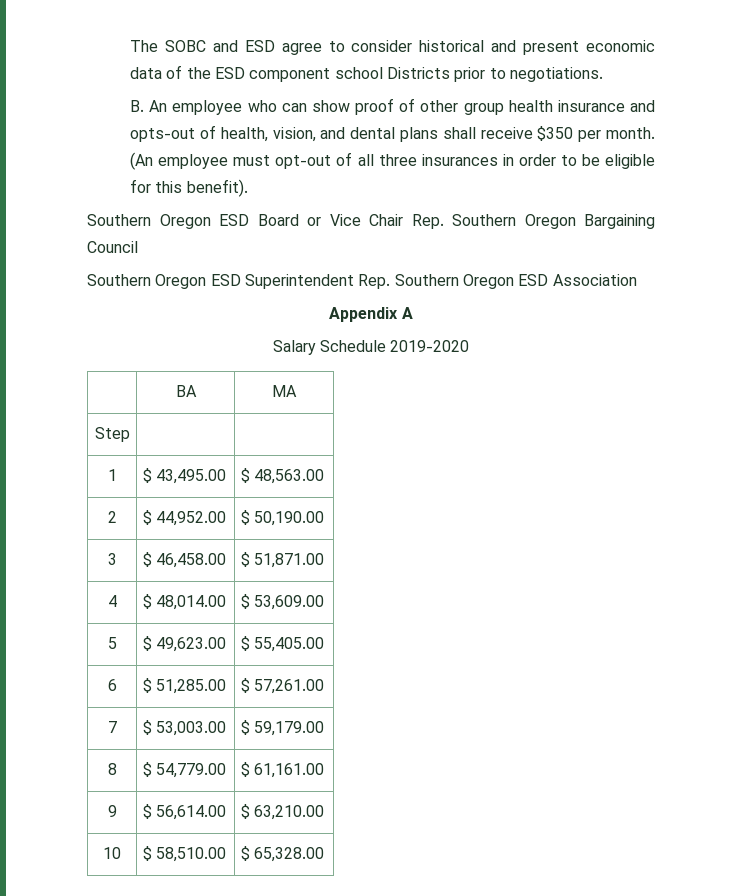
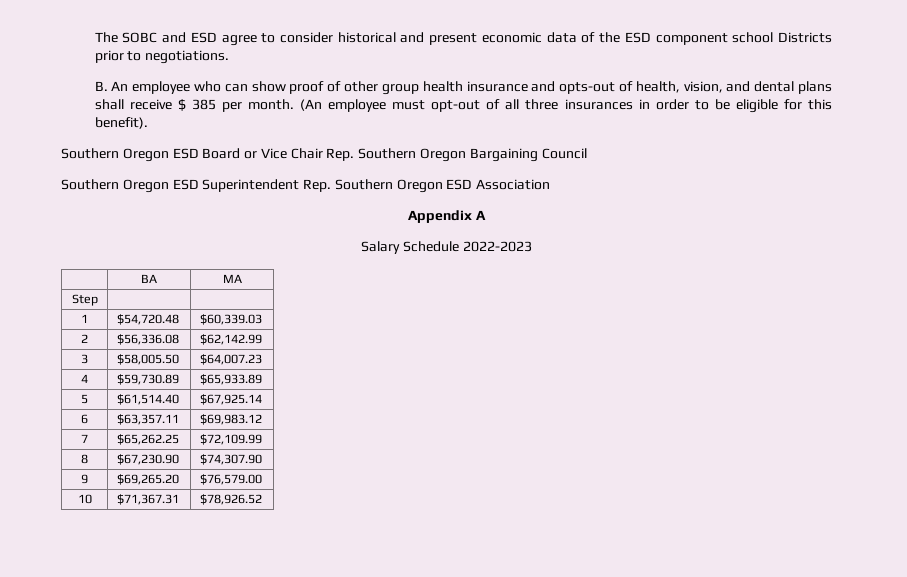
[537,126,574,141] $350 -> [177,99,216,111] $ 385
[390,340,470,352] 2019-2020 -> [462,241,532,252] 2022-2023
[142,468,226,484] [240,468,324,484] [107,511,117,523] [142,510,226,526] [240,510,324,526] [107,553,117,565] [142,552,226,568] [240,552,324,568] [107,595,117,607] [142,594,226,610] [240,594,324,610] [107,637,117,649] [142,636,226,652] [240,636,324,652] [107,679,117,691] [142,678,226,694] [240,678,324,694] [107,721,117,733] [142,720,226,736] [240,720,324,736] [107,763,117,775] [142,762,226,778] [240,762,324,778] [107,805,117,817] [142,804,226,820] [240,804,324,820] [103,847,121,859] [142,846,226,862] [240,846,324,862] $ 43,495.00 | $ 48,563.00 // 2 | $ 44,952.00 | $ 50,190.00 // 3 | $ 46,458.00 | $ 51,871.00 // 4 | $ 48,014.00 | $ 53,609.00 // 5 | $ 49,623.00 | $ 55,405.00 // 6 | $ 51,285.00 | $ 57,261.00 // 7 | $ 53,003.00 | $ 59,179.00 // 8 | $ 54,779.00 | $ 61,161.00 // 9 | $ 56,614.00 | $ 63,210.00 // 10 | $ 58,510.00 | $ 65,328.00 -> [116,314,179,325] [199,314,262,325] [81,334,88,343] [116,334,179,345] [199,334,262,345] [81,354,88,364] [116,354,179,365] [199,354,262,365] [81,374,88,383] [116,374,179,385] [199,374,262,385] [81,394,88,404] [116,394,179,405] [199,394,262,405] [81,414,88,424] [116,414,179,425] [199,414,262,425] [81,434,88,443] [116,434,179,445] [199,434,262,445] [81,454,88,464] [116,454,179,465] [199,454,262,465] [81,474,88,484] [116,474,179,485] [199,474,262,485] [77,494,92,504] [116,494,179,505] [199,494,262,505] $54,720.48 | $60,339.03 // 2 | $56,336.08 | $62,142.99 // 3 | $58,005.50 | $64,007.23 // 4 | $59,730.89 | $65,933.89 // 5 | $61,514.40 | $67,925.14 // 6 | $63,357.11 | $69,983.12 // 7 | $65,262.25 | $72,109.99 // 8 | $67,230.90 | $74,307.90 // 9 | $69,265.20 | $76,579.00 // 10 | $71,367.31 | $78,926.52

